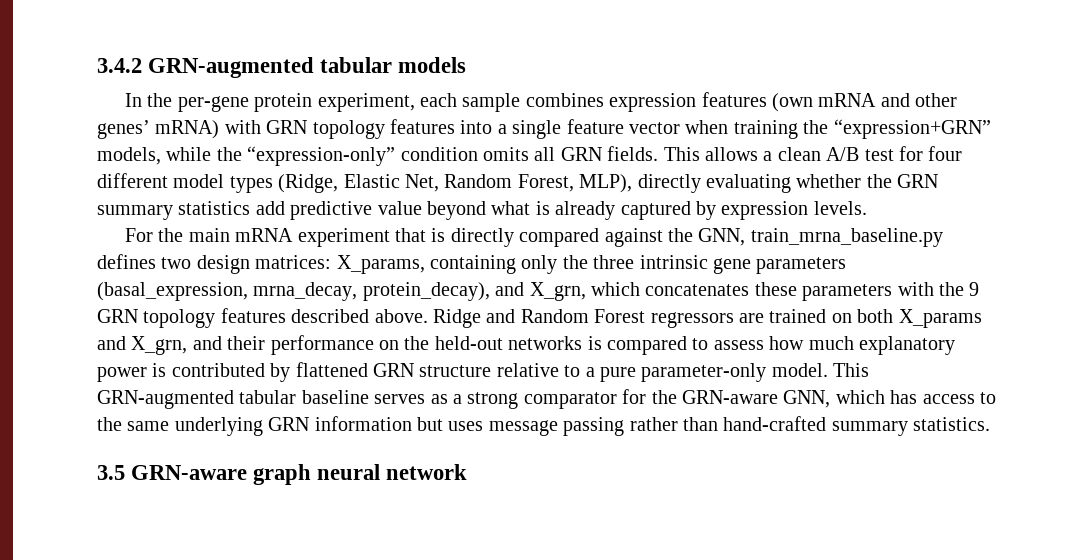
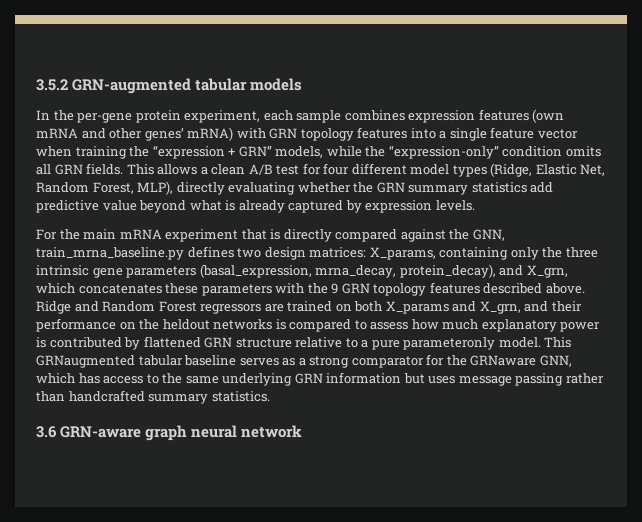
[97,58,142,73] 3.4.2 -> [36,79,68,91] 3.5.2
[833,119,991,139] “expression+GRN” -> [152,145,272,159] “expression + GRN”
[434,336,503,350] held-out -> [162,319,210,330] heldout
[641,363,767,382] parameter-only -> [403,337,496,350] parameteronly
[97,390,234,409] GRN-augmented -> [36,355,135,368] GRNaugmented
[681,390,778,404] GRN-aware -> [470,355,537,366] GRNaware
[723,416,827,431] hand-crafted -> [68,390,145,402] handcrafted
[97,465,125,480] 3.5 -> [36,426,57,438] 3.6

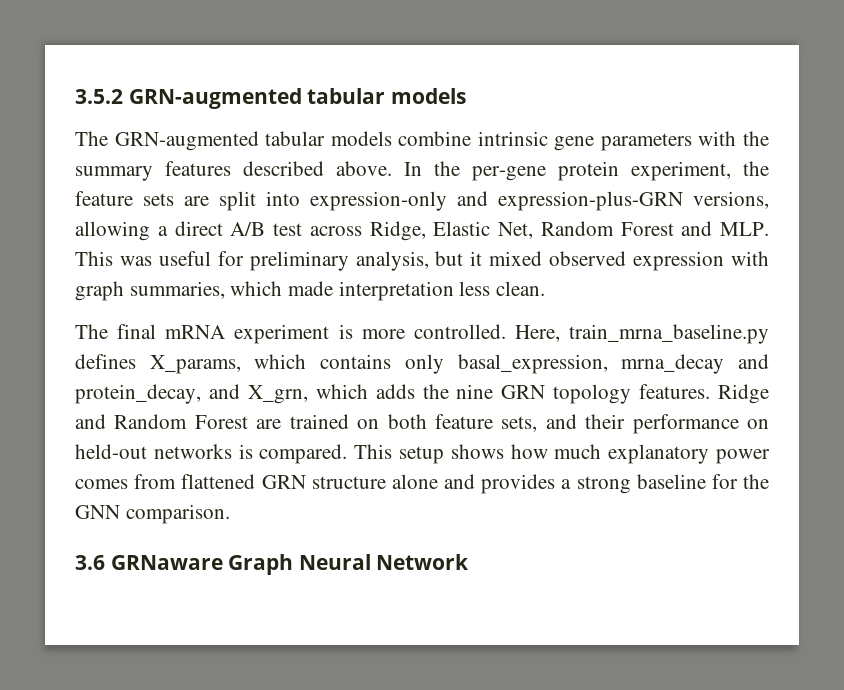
(303, 84) none -> [75,131,769,151] [75,161,392,181] The GRN-augmented tabular models combine intrinsic gene parameters with the summary features described above.
[263,109,565,123] [36,127,578,141] [36,145,601,159] [36,163,606,177] [36,181,554,195] [36,200,475,213] [36,229,505,242] [36,246,598,260] [36,264,568,278] [36,282,585,296] each sample combines expression features (own mRNA and other genes’ mRNA) with GRN topology features into a single feature vector when training the “expression + GRN” models, while the “expression-only” condition omits all GRN fields. This allows a clean A/B test for four different model types (Ridge, Elastic Net, Random Forest, MLP), directly evaluating whether the GRN summary statistics add predictive value beyond what is already captured by expression levels. // For the main mRNA experiment that is directly compared against the GNN, train_mrna_baseline.py defines two design matrices: X_params, containing only the three intrinsic gene parameters (basal_expression, mrna_decay, protein_decay), and X_grn, which concatenates these parameters with the 9 GRN topology features described above. -> [743,161,769,176] [75,191,769,211] [75,221,769,241] [75,251,769,271] [75,281,546,301] [75,324,769,344] [75,354,769,374] [75,384,711,404] the feature sets are split into expression-only and expression-plus-GRN versions, allowing a direct A/B test across Ridge, Elastic Net, Random Forest and MLP. This was useful for preliminary analysis, but it mixed observed expression with graph summaries, which made interpretation less clean. // The final mRNA experiment is more controlled. Here, train_mrna_baseline.py defines X_params, which contains only basal_expression, mrna_decay and protein_decay, and X_grn, which adds the nine GRN topology features.
[200,304,262,314] regressors -> (248, 422) none
[385,301,521,314] X_params and X_grn, -> [434,414,538,432] feature sets,
[139,319,601,332] [36,336,572,350] [36,355,296,368] the heldout networks is compared to assess how much explanatory power is contributed by flattened GRN structure relative to a pure parameteronly model. This GRNaugmented tabular baseline serves as -> [75,444,770,464] [75,474,556,494] held-out networks is compared. This setup shows how much explanatory power comes from flattened GRN structure alone and provides
[351,356,424,368] comparator -> [636,474,706,489] baseline
[470,355,572,367] [36,372,604,386] [36,390,270,404] [36,425,303,441] GRNaware GNN, which has access to the same underlying GRN information but uses message passing rather than handcrafted summary statistics. // 3.6 GRN-aware graph neural network -> [75,504,230,524] [75,554,470,575] GNN comparison. // 3.6 GRNaware Graph Neural Network

